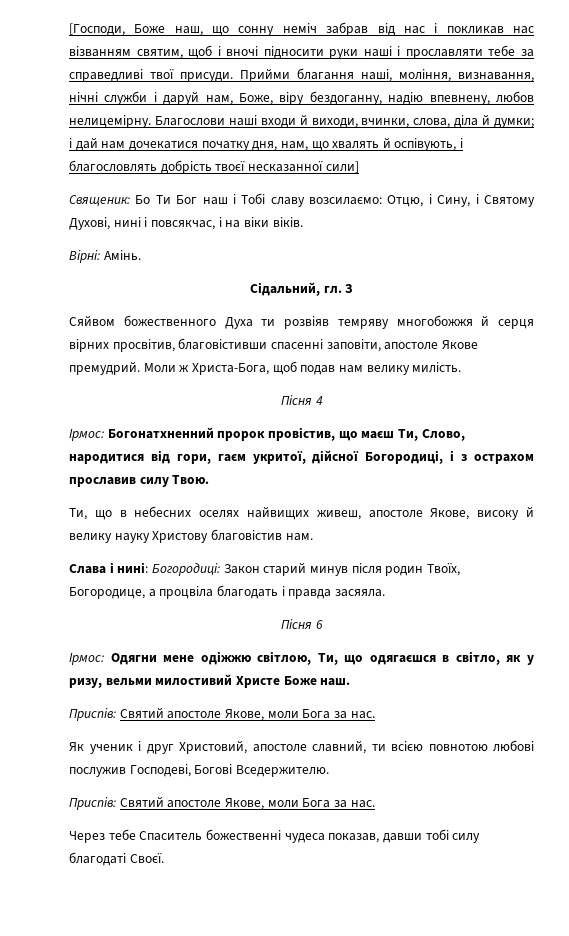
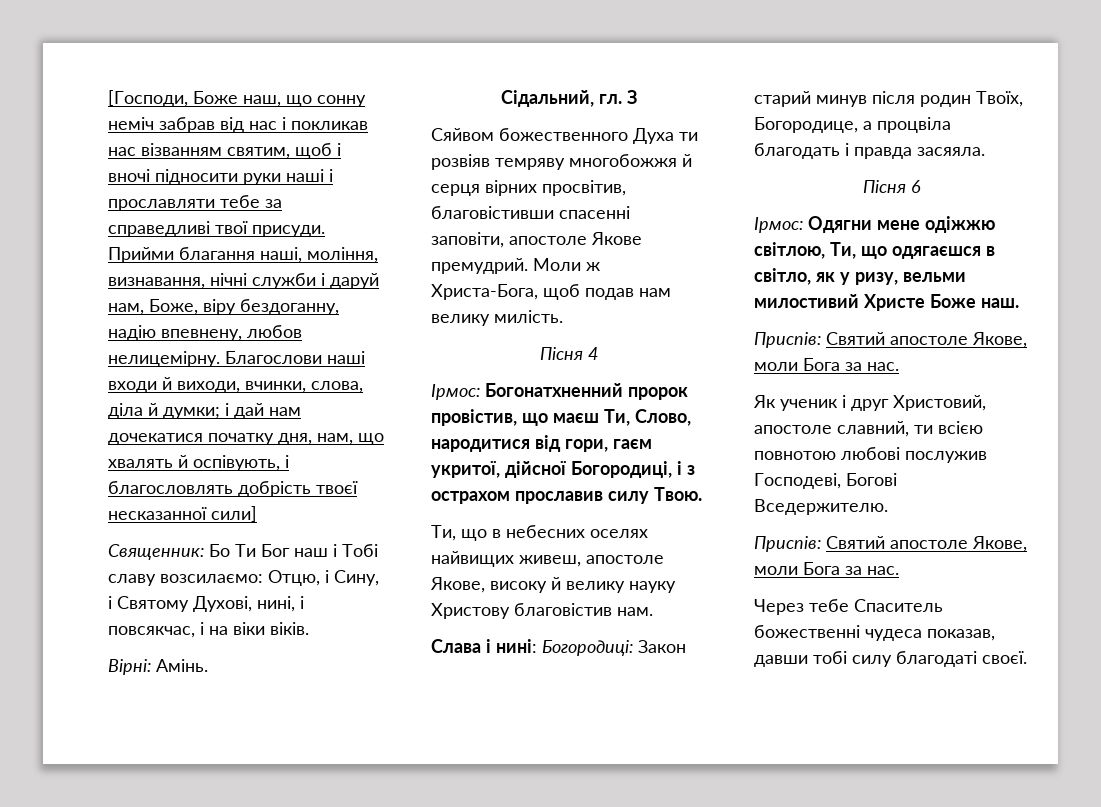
[69,195,130,207] Священик: -> [108,544,204,560] Священник:
[113,217,141,227] нині -> [257,596,295,612] нині,
[129,853,164,863] Своєї. -> [982,651,1027,664] своєї.

